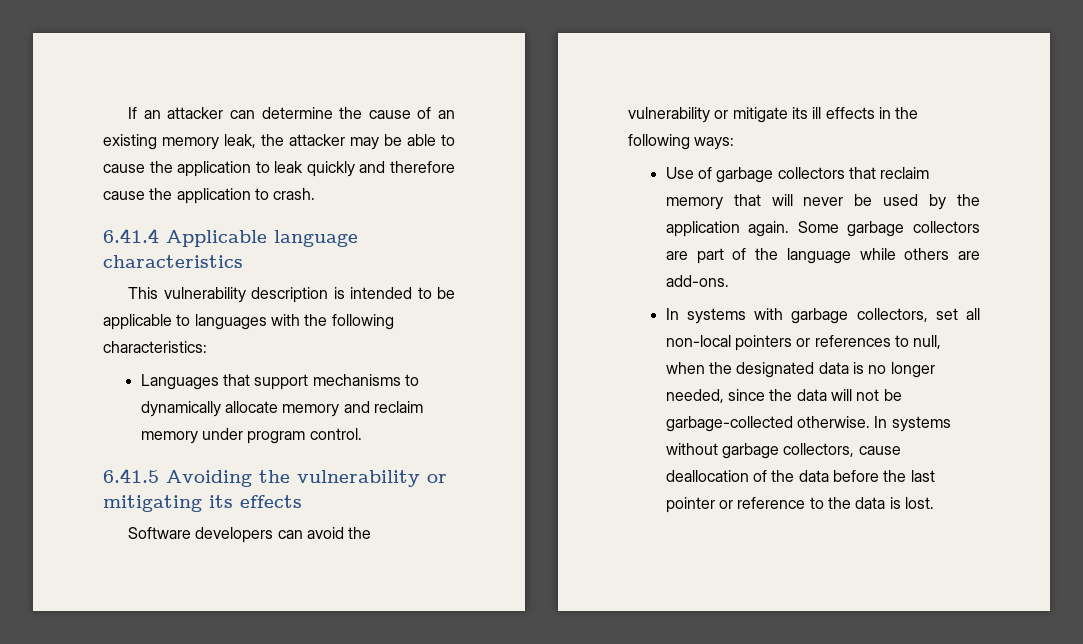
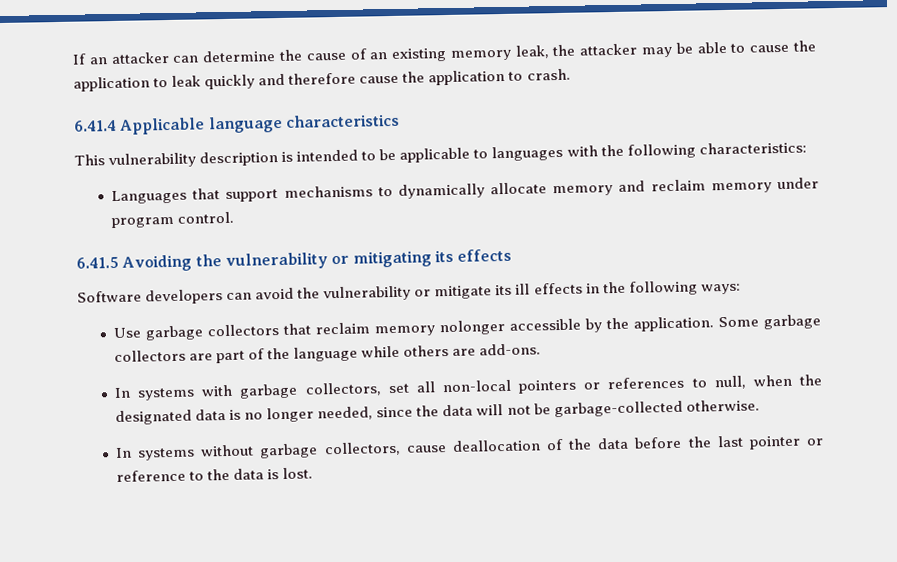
[698,167,713,179] of -> (142, 333) none
[733,194,980,210] [665,221,790,237] that will never be used by the application again. -> [439,316,715,336] nolonger accessible by the application.
(871, 422) none -> (760, 405) //

